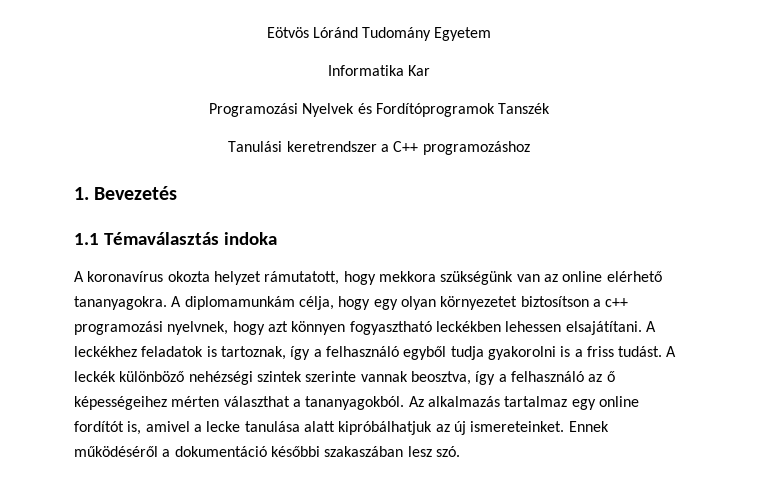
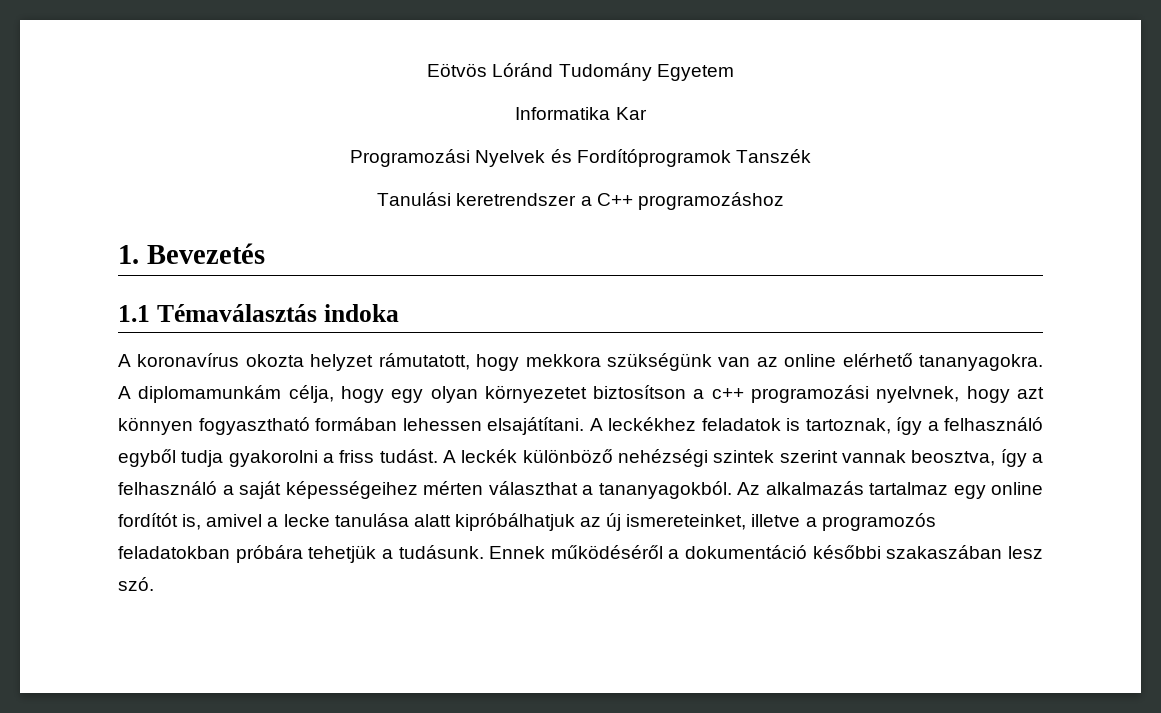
[435,321,501,332] leckékben -> [315,417,397,431] formában
[560,346,571,357] is -> (318, 458) none
[305,371,357,382] szerinte -> [779,450,838,463] szerint
[588,371,615,382] az ő -> [222,481,281,499] a saját
[470,421,565,432] ismereteinket. -> [626,513,936,531] [118,545,484,563] ismereteinket, illetve a programozós feladatokban próbára tehetjük a tudásunk.

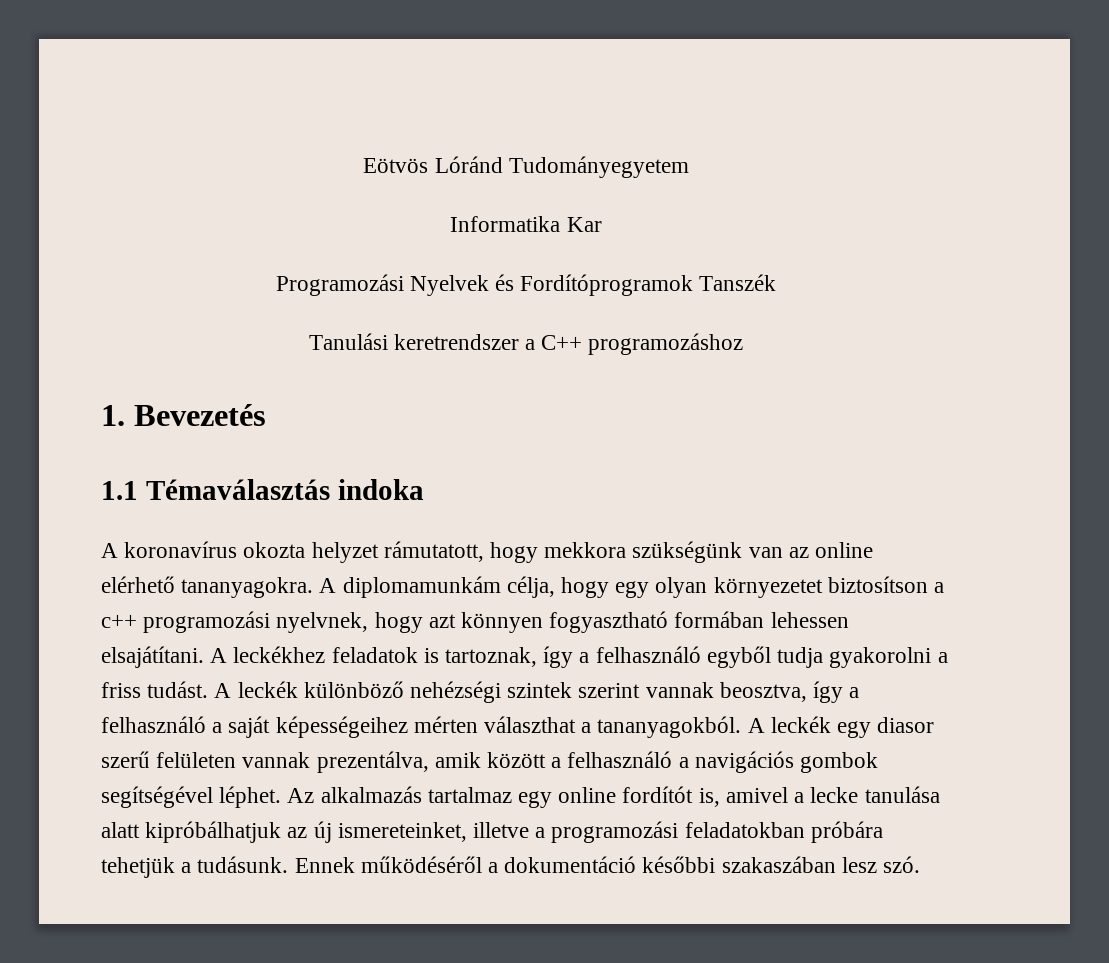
[558,63,734,81] Tudomány Egyetem -> [508,156,689,178] Tudományegyetem
(732, 490) none -> [747,716,935,738] [101,751,879,773] [101,786,282,808] A leckék egy diasor szerű felületen vannak prezentálva, amik között a felhasználó a navigációs gombok segítségével léphet.
[821,513,936,531] programozós -> [551,821,679,843] programozási

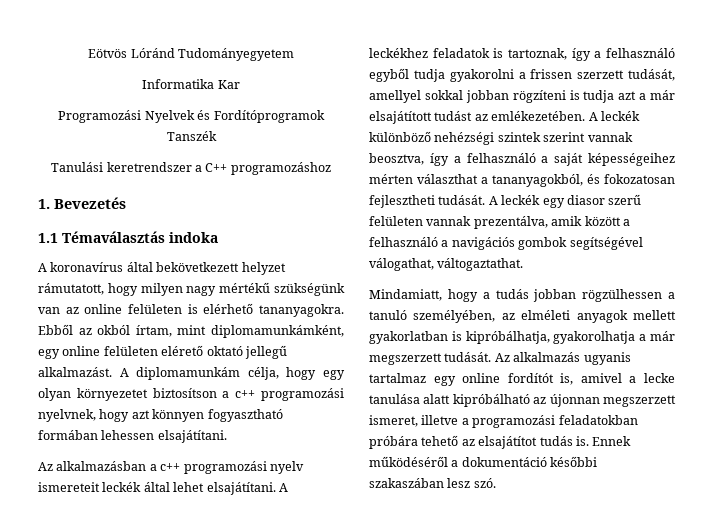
[243,542,306,558] okozta -> [126,262,240,272] által bekövetkezett
[544,542,627,558] mekkora -> [140,282,271,296] milyen nagy mértékű
[101,576,314,598] elérhető tananyagokra. -> [128,303,344,317] [38,324,344,338] [38,345,287,359] [38,367,112,377] felületen is elérhető tananyagokra. Ebből az okból írtam, mint diplomamunkámként, egy online felületen elérető oktató jellegű alkalmazást.
(204, 657) none -> [38,461,304,474] [38,482,276,495] // Az alkalmazásban a c++ programozási nyelv ismereteit leckék által lehet elsajátítani.
[101,681,209,698] friss tudást. -> [530,69,675,81] [369,90,675,103] [369,111,586,124] frissen szerzett tudását, amellyel sokkal jobban rögzíteni is tudja azt a már elsajátított tudást az emlékezetében.
[597,716,742,738] tananyagokból. -> [492,174,675,187] [369,195,486,208] tananyagokból, és fokozatosan fejlesztheti tudását.
[219,786,282,808] léphet. -> [369,258,524,271] [369,289,675,302] [369,310,676,323] [369,331,675,344] [369,352,492,365] válogathat, váltogaztathat. // Mindamiatt, hogy a tudás jobban rögzülhessen a tanuló személyében, az elméleti anyagok mellett gyakorlatban is kipróbálhatja, gyakorolhatja a már megszerzett tudását.
(422, 794) none -> [583,352,631,365] ugyanis
[145,821,467,843] kipróbálhatjuk az új ismereteinket, -> [452,394,676,407] [369,415,418,427] kipróbálható az újonnan megszerzett ismeret,
[101,856,289,878] tehetjük a tudásunk. -> [421,435,589,449] tehető az elsajátítot tudás is.

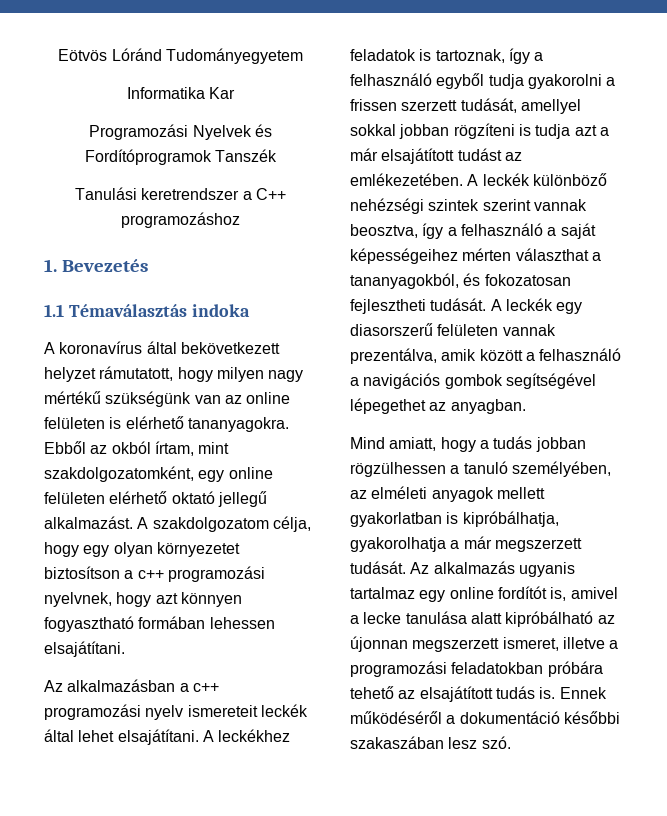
[211,325,344,338] diplomamunkámként, -> [44,466,194,482] szakdolgozatomként,
[161,345,204,356] elérető -> [109,491,168,504] elérhető
[136,367,241,380] diplomamunkám -> [152,517,269,532] szakdolgozatom
[566,194,642,205] diasor szerű -> [350,323,433,336] diasorszerű
[369,258,524,271] [369,289,442,301] válogathat, váltogaztathat. // Mindamiatt, -> [350,398,526,414] [350,437,437,451] lépegethet az anyagban. // Mind amiatt,
[478,436,538,449] elsajátítot -> [419,686,493,702] elsajátított

